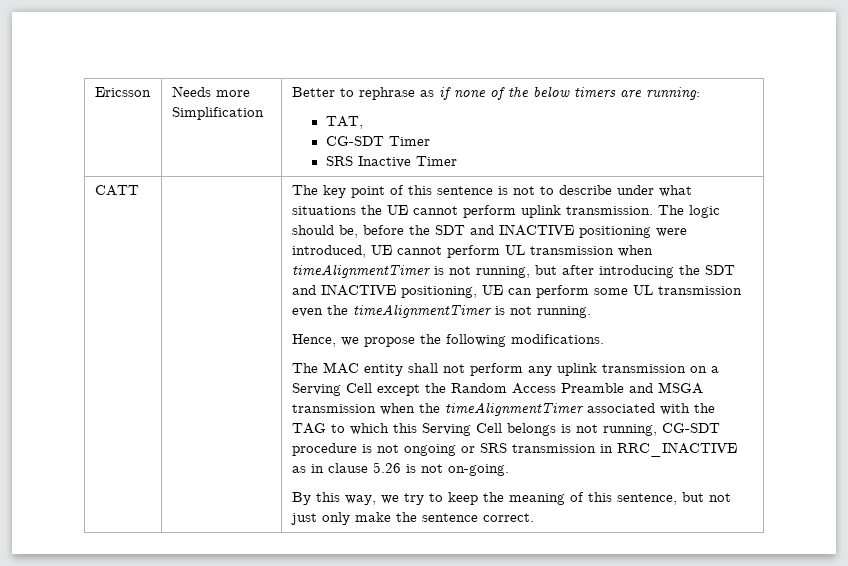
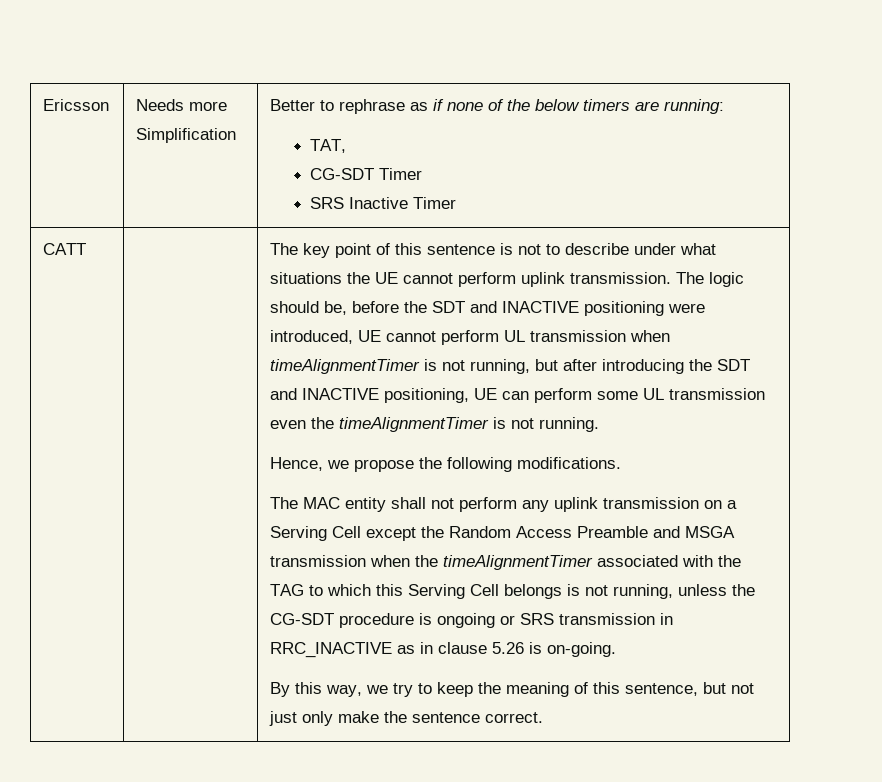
(657, 430) none -> [678,584,756,596] unless the
[376,444,399,453] not -> (433, 619) none
[420,464,443,473] not -> (543, 648) none

